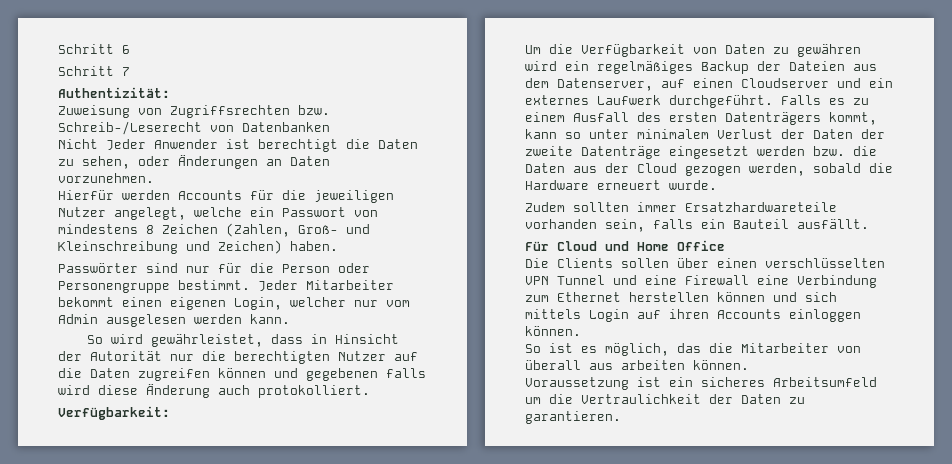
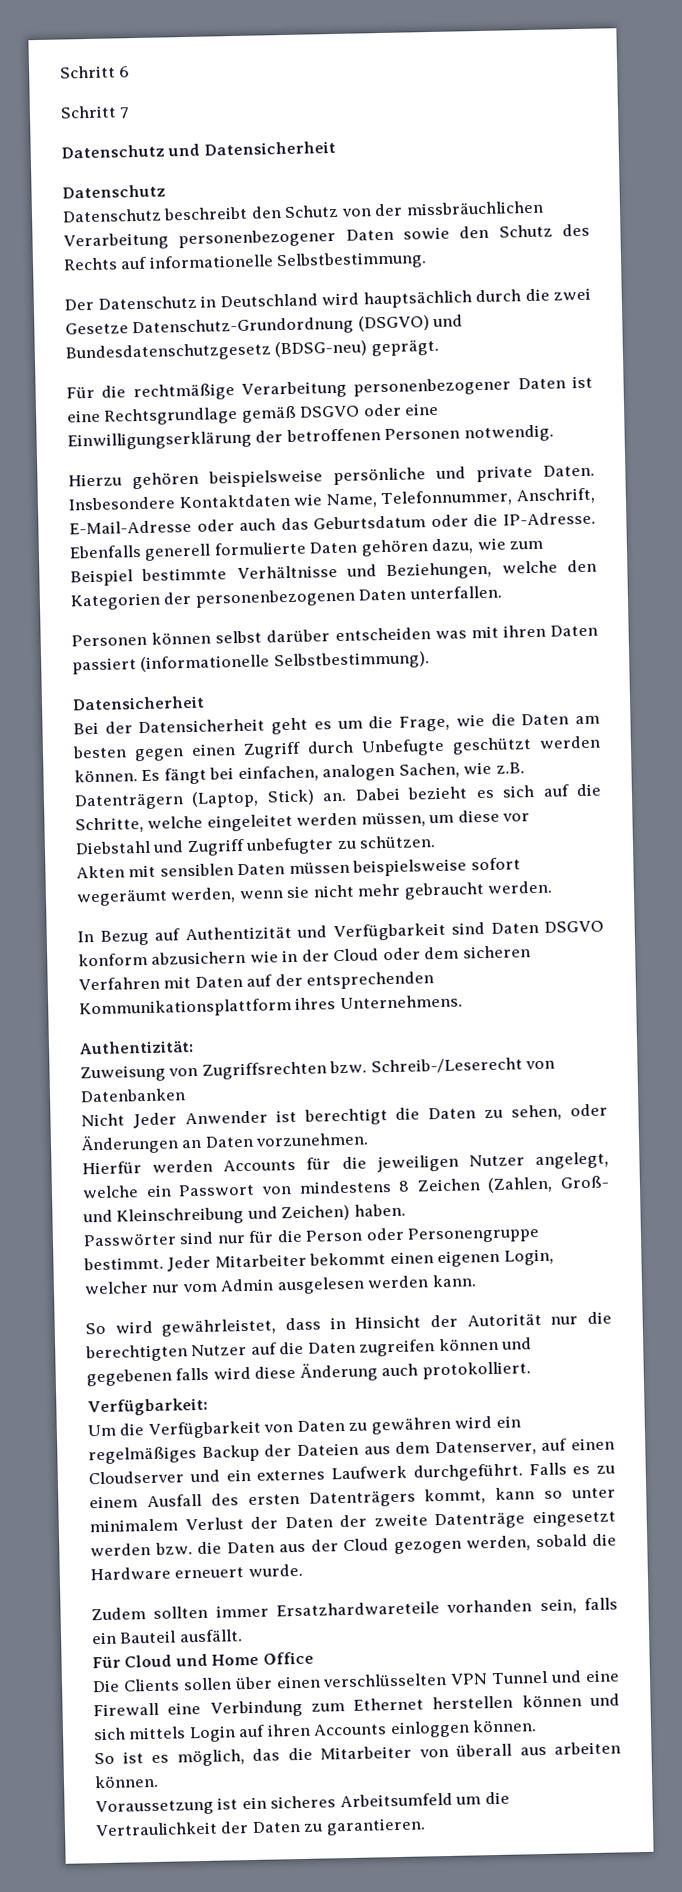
(130, 71) none -> [61,140,336,159] [62,184,166,199] [62,200,544,223] [63,223,590,251] [63,251,428,271] [64,287,591,311] [65,314,464,338] [65,338,439,363] [66,375,593,402] [67,402,440,426] [67,424,554,451] [68,464,595,490] [68,487,596,511] [69,511,596,535] [69,537,544,561] [70,559,597,587] [70,585,502,611] [71,624,598,647] [72,651,430,675] [72,695,205,711] [73,713,601,735] [72,735,601,762] [74,761,525,785] [74,783,602,811] [75,809,531,834] [75,835,436,857] [76,857,521,879] [76,880,553,907] [77,920,604,946] [78,945,531,967] [78,971,435,991] [79,994,463,1019] // Datenschutz und Datensicherheit // Datenschutz // Datenschutz beschreibt den Schutz von der missbräuchlichen Verarbeitung personenbezogener Daten sowie den Schutz des Rechts auf informationelle Selbstbestimmung. // Der Datenschutz in Deutschland wird hauptsächlich durch die zwei Gesetze Datenschutz-Grundordnung (DSGVO) und Bundesdatenschutzgesetz (BDSG-neu) geprägt. // Für die rechtmäßige Verarbeitung personenbezogener Daten ist eine Rechtsgrundlage gemäß DSGVO oder eine Einwilligungserklärung der betroffenen Personen notwendig. // Hierzu gehören beispielsweise persönliche und private Daten. Insbesondere Kontaktdaten wie Name, Telefonnummer, Anschrift, E-Mail-Adresse oder auch das Geburtsdatum oder die IP-Adresse. Ebenfalls generell formulierte Daten gehören dazu, wie zum Beispiel bestimmte Verhältnisse und Beziehungen, welche den Kategorien der personenbezogenen Daten unterfallen. // Personen können selbst darüber entscheiden was mit ihren Daten passiert (informationelle Selbstbestimmung). // Datensicherheit // Bei der Datensicherheit geht es um die Frage, wie die Daten am besten gegen einen Zugriff durch Unbefugte geschützt werden können. Es fängt bei einfachen, analogen Sachen, wie z.B. Datenträgern (Laptop, Stick) an. Dabei bezieht es sich auf die Schritte, welche eingeleitet werden müssen, um diese vor Diebstahl und Zugriff unbefugter zu schützen. // Akten mit sensiblen Daten müssen beispielsweise sofort wegeräumt werden, wenn sie nicht mehr gebraucht werden. // In Bezug auf Authentizität und Verfügbarkeit sind Daten DSGVO konform abzusichern wie in der Cloud oder dem sicheren Verfahren mit Daten auf der entsprechenden Kommunikationsplattform ihres Unternehmens.

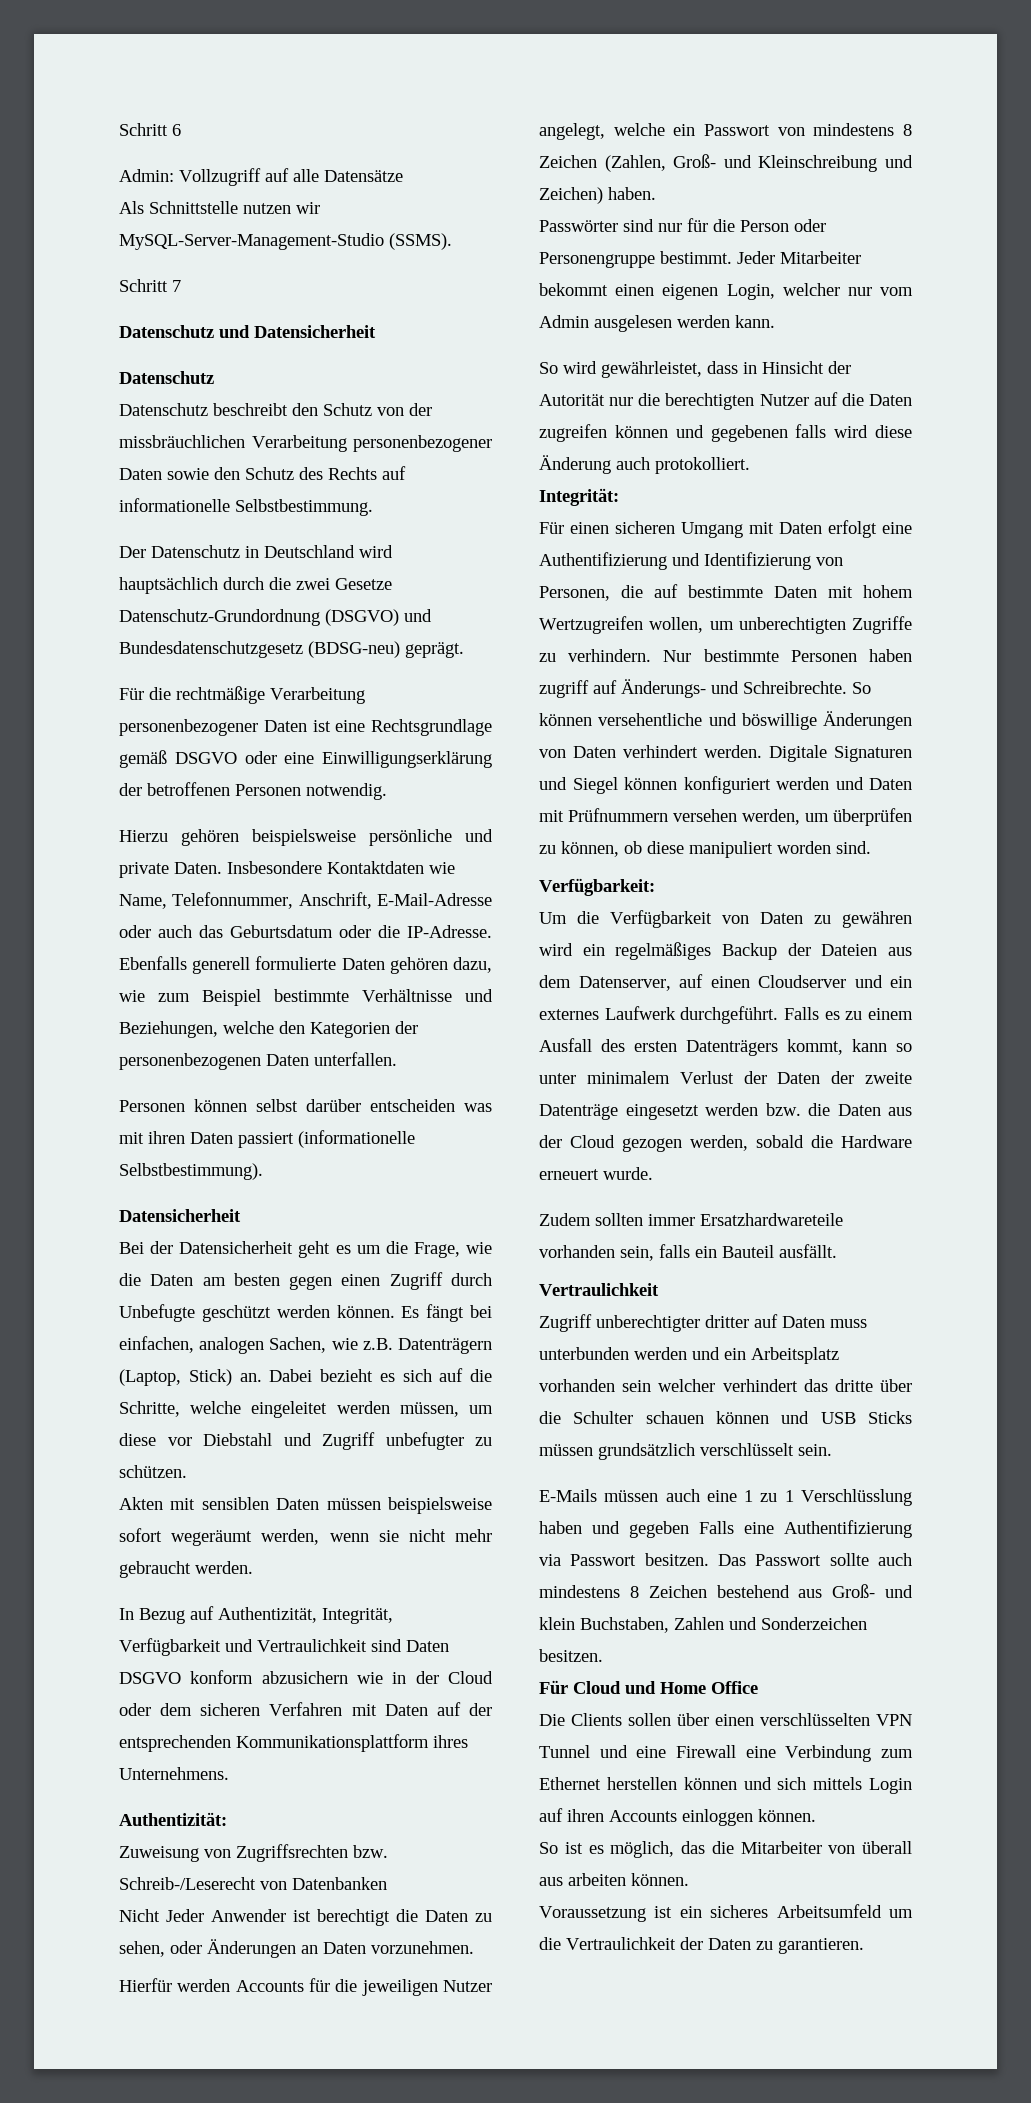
(131, 72) none -> [119,168,403,186] [119,201,320,214] [119,233,452,250] // Admin: Vollzugriff auf alle Datensätze // Als Schnittstelle nutzen wir MySQL-Server-Management-Studio (SSMS).
[184,922,446,942] Authentizität und Verfügbarkeit -> [218,1607,393,1624] [119,1638,367,1656] Authentizität, Integrität, Verfügbarkeit und Vertraulichkeit
(531, 1370) none -> [539,488,619,506] [539,520,912,538] [539,552,843,570] [539,584,913,601] [539,616,912,634] [539,649,912,662] [539,679,871,698] [539,711,912,730] [539,745,912,762] [539,776,912,794] [539,808,912,826] [539,841,871,858] // Integrität: // Für einen sicheren Umgang mit Daten erfolgt eine Authentifizierung und Identifizierung von Personen, die auf bestimmte Daten mit hohem Wertzugreifen wollen, um unberechtigten Zugriffe zu verhindern. Nur bestimmte Personen haben zugriff auf Änderungs- und Schreibrechte. So können versehentliche und böswillige Änderungen von Daten verhindert werden. Digitale Signaturen und Siegel können konfiguriert werden und Daten mit Prüfnummern versehen werden, um überprüfen zu können, ob diese manipuliert worden sind.
(243, 1636) none -> [539,1283,659,1296] [539,1314,867,1332] [539,1347,839,1364] [539,1379,912,1392] [539,1411,912,1424] [539,1443,832,1460] [539,1489,912,1506] [539,1520,912,1538] [539,1553,912,1566] [539,1584,913,1598] [539,1617,867,1633] [539,1649,603,1662] // Vertraulichkeit // Zugriff unberechtigter dritter auf Daten muss unterbunden werden und ein Arbeitsplatz vorhanden sein welcher verhindert das dritte über die Schulter schauen können und USB Sticks müssen grundsätzlich verschlüsselt sein. // E-Mails müssen auch eine 1 zu 1 Verschlüsslung haben und gegeben Falls eine Authentifizierung via Passwort besitzen. Das Passwort sollte auch mindestens 8 Zeichen bestehend aus Groß- und klein Buchstaben, Zahlen und Sonderzeichen besitzen.

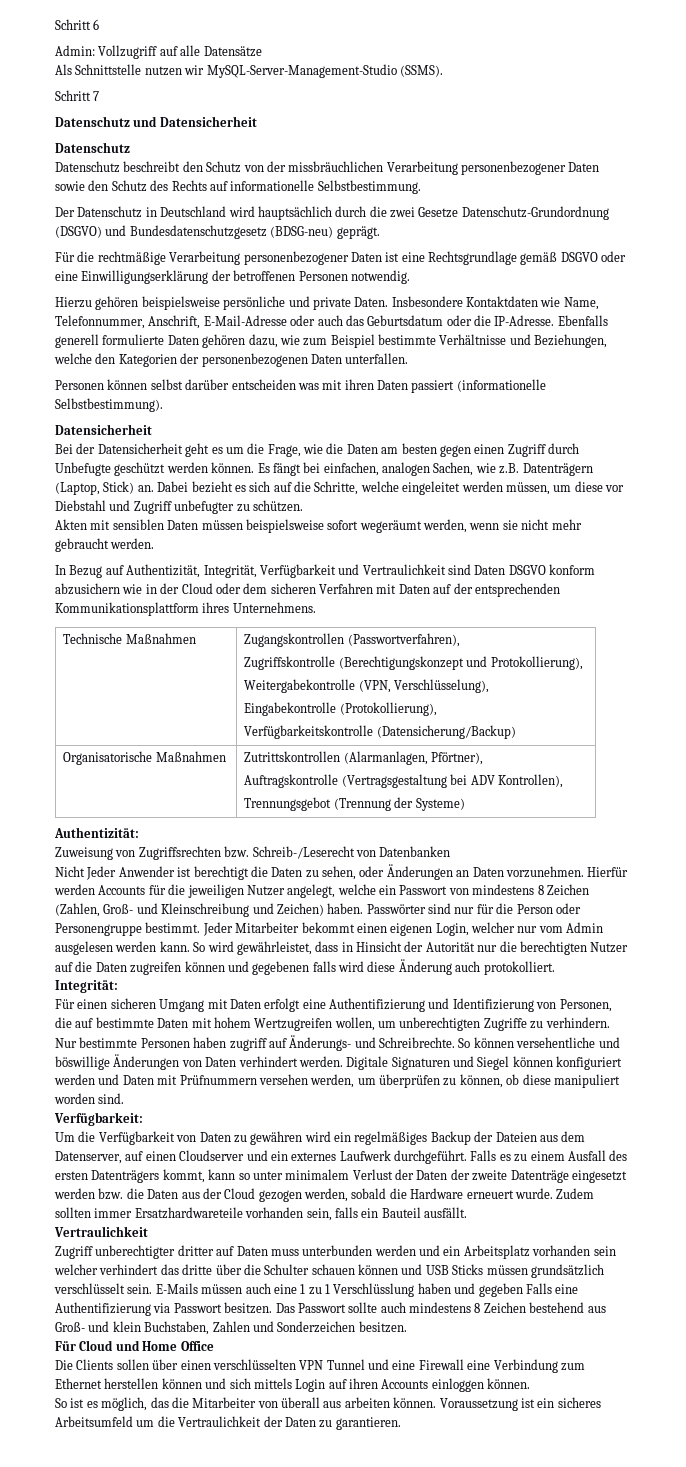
(229, 1773) none -> [63,633,196,644] [244,633,460,647] [244,656,583,670] [244,679,490,693] [244,702,437,716] [244,725,516,739] [63,751,226,765] [244,751,484,765] [244,774,563,788] [244,797,465,811] // Technische Maßnahmen | Zugangskontrollen (Passwortverfahren), // Zugriffskontrolle (Berechtigungskonzept und Protokollierung), // Weitergabekontrolle (VPN, Verschlüsselung), // Eingabekontrolle (Protokollierung), // Verfügbarkeitskontrolle (Datensicherung/Backup) // Organisatorische Maßnahmen | Zutrittskontrollen (Alarmanlagen, Pförtner), // Auftragskontrolle (Vertragsgestaltung bei ADV Kontrollen), // Trennungsgebot (Trennung der Systeme)
(474, 1947) // -> (584, 872) none
(656, 193) // -> (364, 908) none
(775, 321) // -> (190, 946) none
(653, 1173) // -> (553, 1193) none
(832, 1450) // -> (153, 1289) none
(689, 1879) // -> (437, 1402) none

